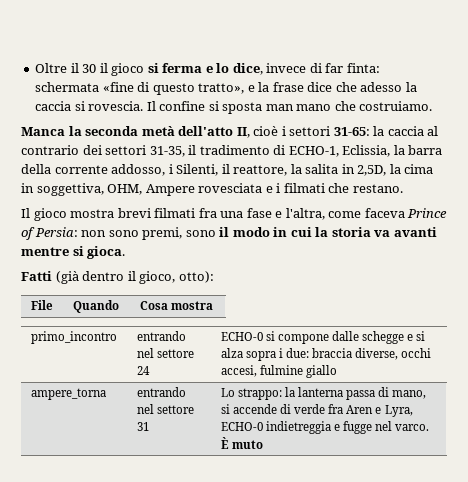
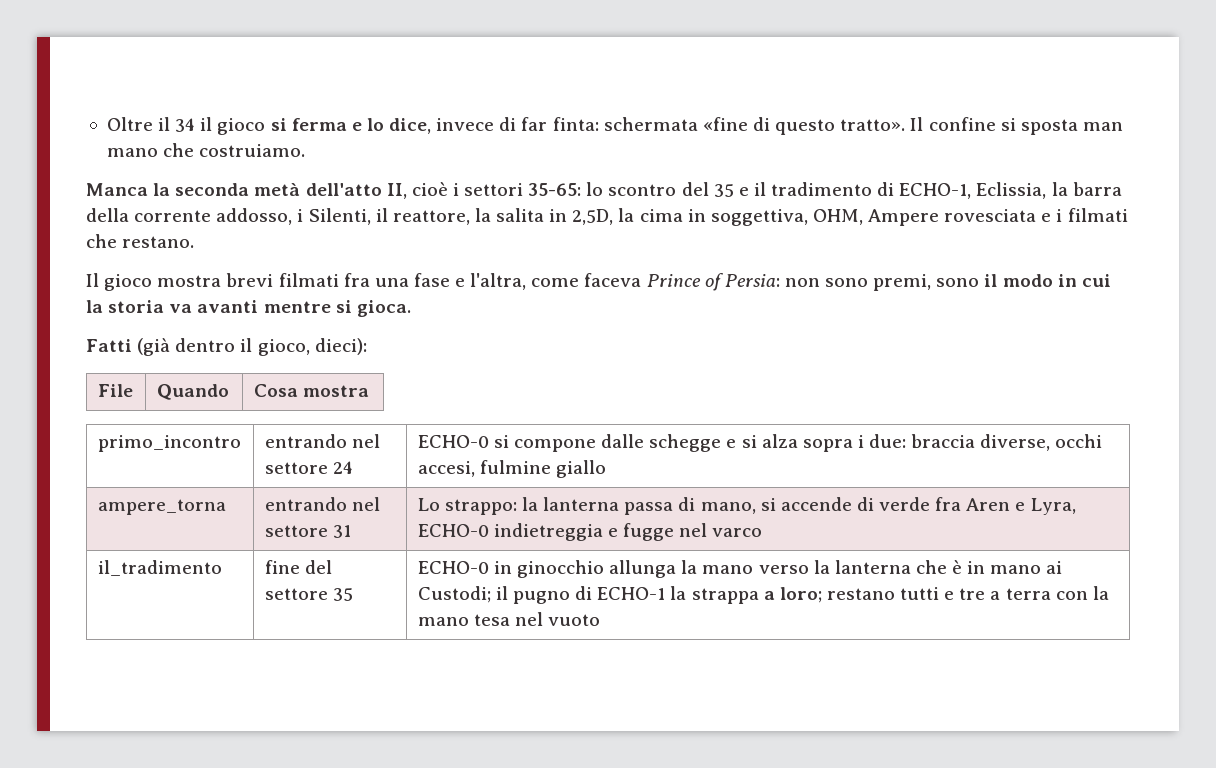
[82,64,97,73] 30 -> [175,118,196,132] 34
[198,82,417,94] [35,101,144,111] tratto», e la frase dice che adesso la caccia si rovescia. -> [840,119,906,131] tratto».
[333,126,439,136] [21,145,185,157] 31-65: la caccia al contrario dei settori 31-35, -> [528,182,749,197] 35-65: lo scontro del 35 e
[178,271,214,283] otto): -> [314,338,367,355] dieci):
[395,424,430,431] [220,437,263,449] varco. È muto -> [712,528,763,537] [97,560,222,576] [264,560,332,574] [264,588,353,601] [417,560,1063,578] [417,586,1109,604] [417,612,601,626] varco // il_tradimento | fine del settore 35 | ECHO-0 in ginocchio allunga la mano verso la lanterna che è in mano ai Custodi; il pugno di ECHO-1 la strappa a loro; restano tutti e tre a terra con la mano tesa nel vuoto

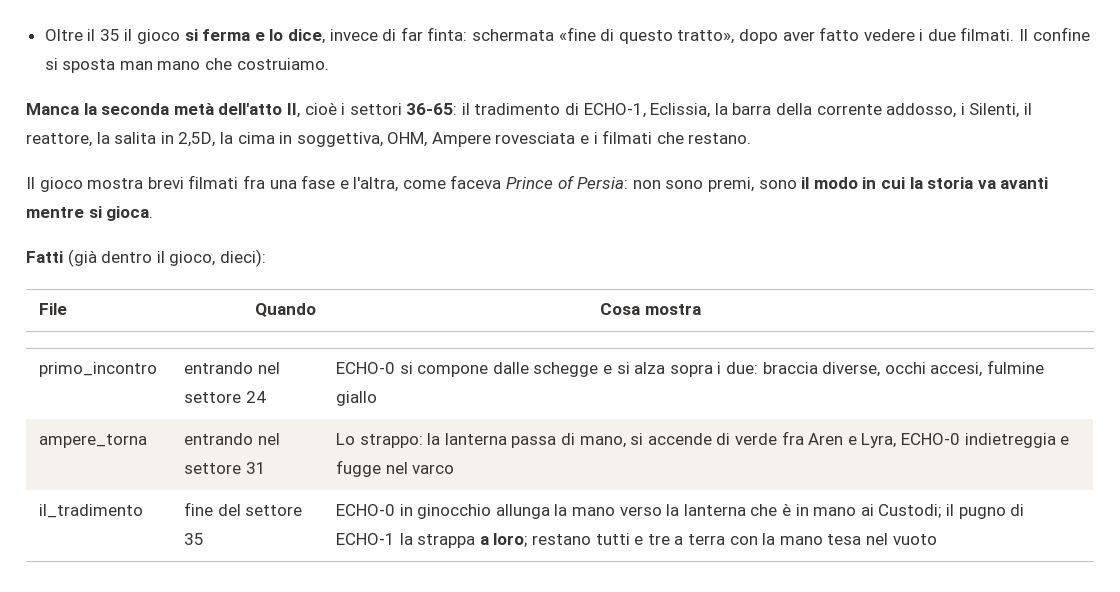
[175,118,196,132] 34 -> [99,29,120,41] 35
[840,119,906,131] tratto». -> [677,27,1015,44] tratto», dopo aver fatto vedere i due filmati.
[528,182,749,197] 35-65: lo scontro del 35 e -> [406,103,458,115] 36-65:

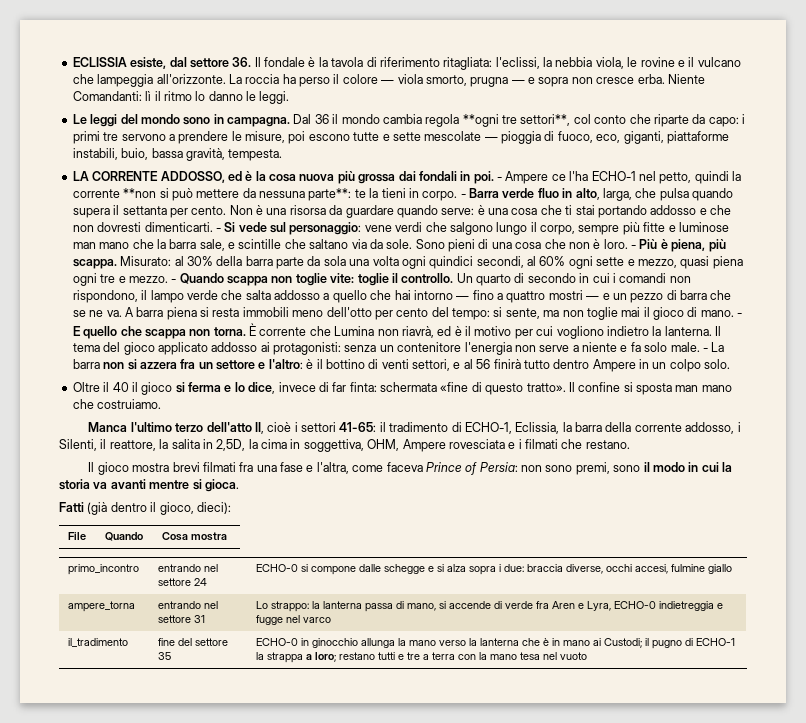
(44, 35) none -> [72,57,741,70] [72,74,705,87] [72,91,290,104] [72,114,745,127] [72,131,729,144] [72,148,283,161] [72,171,741,184] [72,188,733,201] [72,205,731,218] [72,222,729,235] [72,239,726,252] [72,256,743,269] [72,273,691,286] [72,290,732,303] [72,307,743,320] [72,323,721,339] [72,342,725,355] [72,359,731,372] ECLISSIA esiste, dal settore 36. Il fondale è la tavola di riferimento ritagliata: l'eclissi, la nebbia viola, le rovine e il vulcano che lampeggia all'orizzonte. La roccia ha perso il colore — viola smorto, prugna — e sopra non cresce erba. Niente Comandanti: lì il ritmo lo danno le leggi. // Le leggi del mondo sono in campagna. Dal 36 il mondo cambia regola **ogni tre settori**, col conto che riparte da capo: i primi tre servono a prendere le misure, poi escono tutte e sette mescolate — pioggia di fuoco, eco, giganti, piattaforme instabili, buio, bassa gravità, tempesta. // LA CORRENTE ADDOSSO, ed è la cosa nuova più grossa dai fondali in poi. - Ampere ce l'ha ECHO-1 nel petto, quindi la corrente **non si può mettere da nessuna parte**: te la tieni in corpo. - Barra verde fluo in alto, larga, che pulsa quando supera il settanta per cento. Non è una risorsa da guardare quando serve: è una cosa che ti stai portando addosso e che non dovresti dimenticarti. - Si vede sul personaggio: vene verdi che salgono lungo il corpo, sempre più fitte e luminose man mano che la barra sale, e scintille che saltano via da sole. Sono pieni di una cosa che non è loro. - Più è piena, più scappa. Misurato: al 30% della barra parte da sola una volta ogni quindici secondi, al 60% ogni sette e mezzo, quasi piena ogni tre e mezzo. - Quando scappa non toglie vite: toglie il controllo. Un quarto di secondo in cui i comandi non rispondono, il lampo verde che salta addosso a quello che hai intorno — fino a quattro mostri — e un pezzo di barra che se ne va. A barra piena si resta immobili meno dell'otto per cento del tempo: si sente, ma non toglie mai il gioco di mano. - E quello che scappa non torna. È corrente che Lumina non riavrà, ed è il motivo per cui vogliono indietro la lanterna. Il tema del gioco applicato addosso ai protagonisti: senza un contenitore l'energia non serve a niente e fa solo male. - La barra non si azzera fra un settore e l'altro: è il bottino di venti settori, e al 56 finirà tutto dentro Ampere in un colpo solo. //
[99,29,120,41] 35 -> [112,382,129,392] 40
[677,27,1015,44] tratto», dopo aver fatto vedere i due filmati. -> [526,383,566,392] tratto».
[83,103,214,115] la seconda metà -> [130,422,204,432] l'ultimo terzo
[406,103,458,115] 36-65: -> [339,422,377,432] 41-65:

